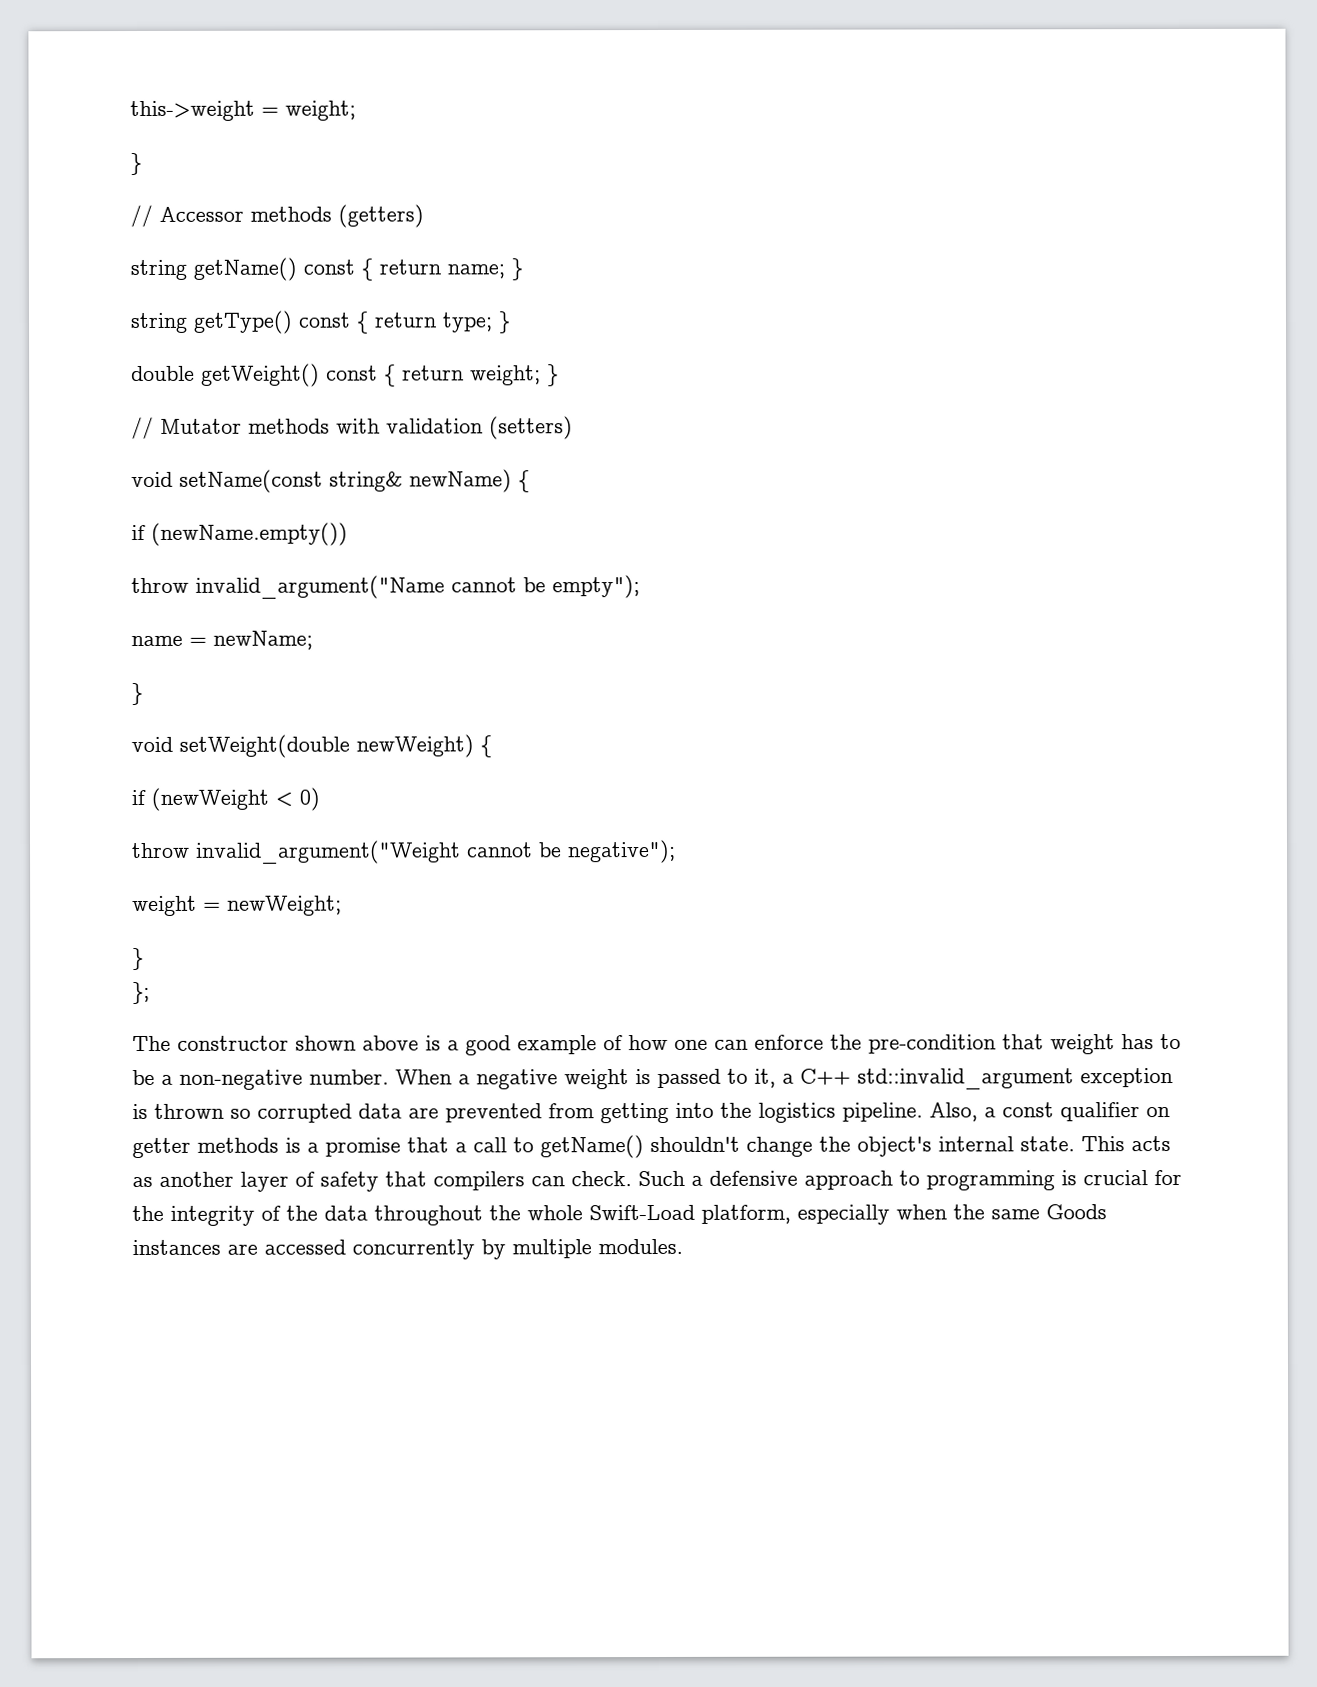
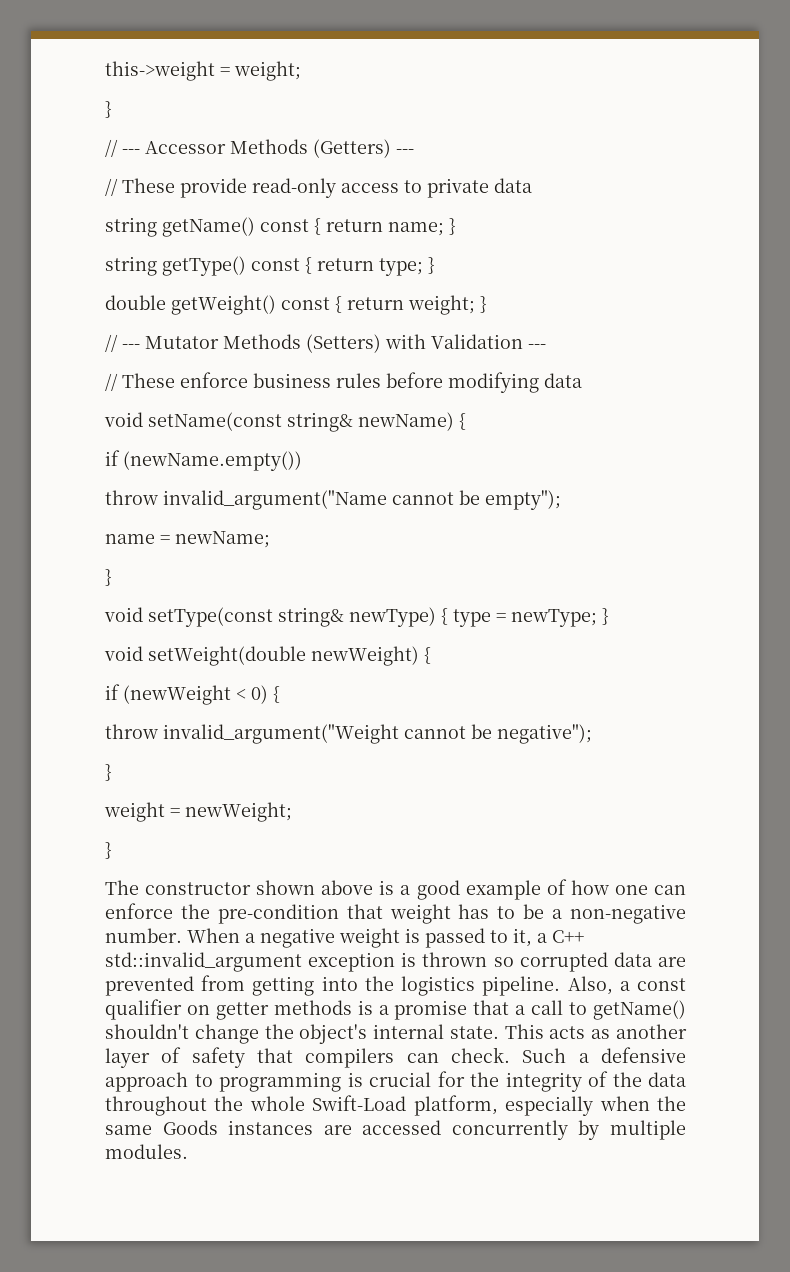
[159,204,424,228] Accessor methods (getters) -> [122,139,414,158] [105,178,532,198] --- Accessor Methods (Getters) --- // // These provide read-only access to private data
[160,416,573,440] Mutator methods with validation (setters) -> [122,334,546,353] [105,372,582,393] --- Mutator Methods (Setters) with Validation --- // // These enforce business rules before modifying data
(143, 694) none -> [104,607,609,627] // void setType(const string& newType) { type = newType; }
(320, 799) none -> [273,686,280,703] {
(676, 851) none -> [105,764,112,781] // }
[132,981,150,1005] // }; -> (112, 850) none

